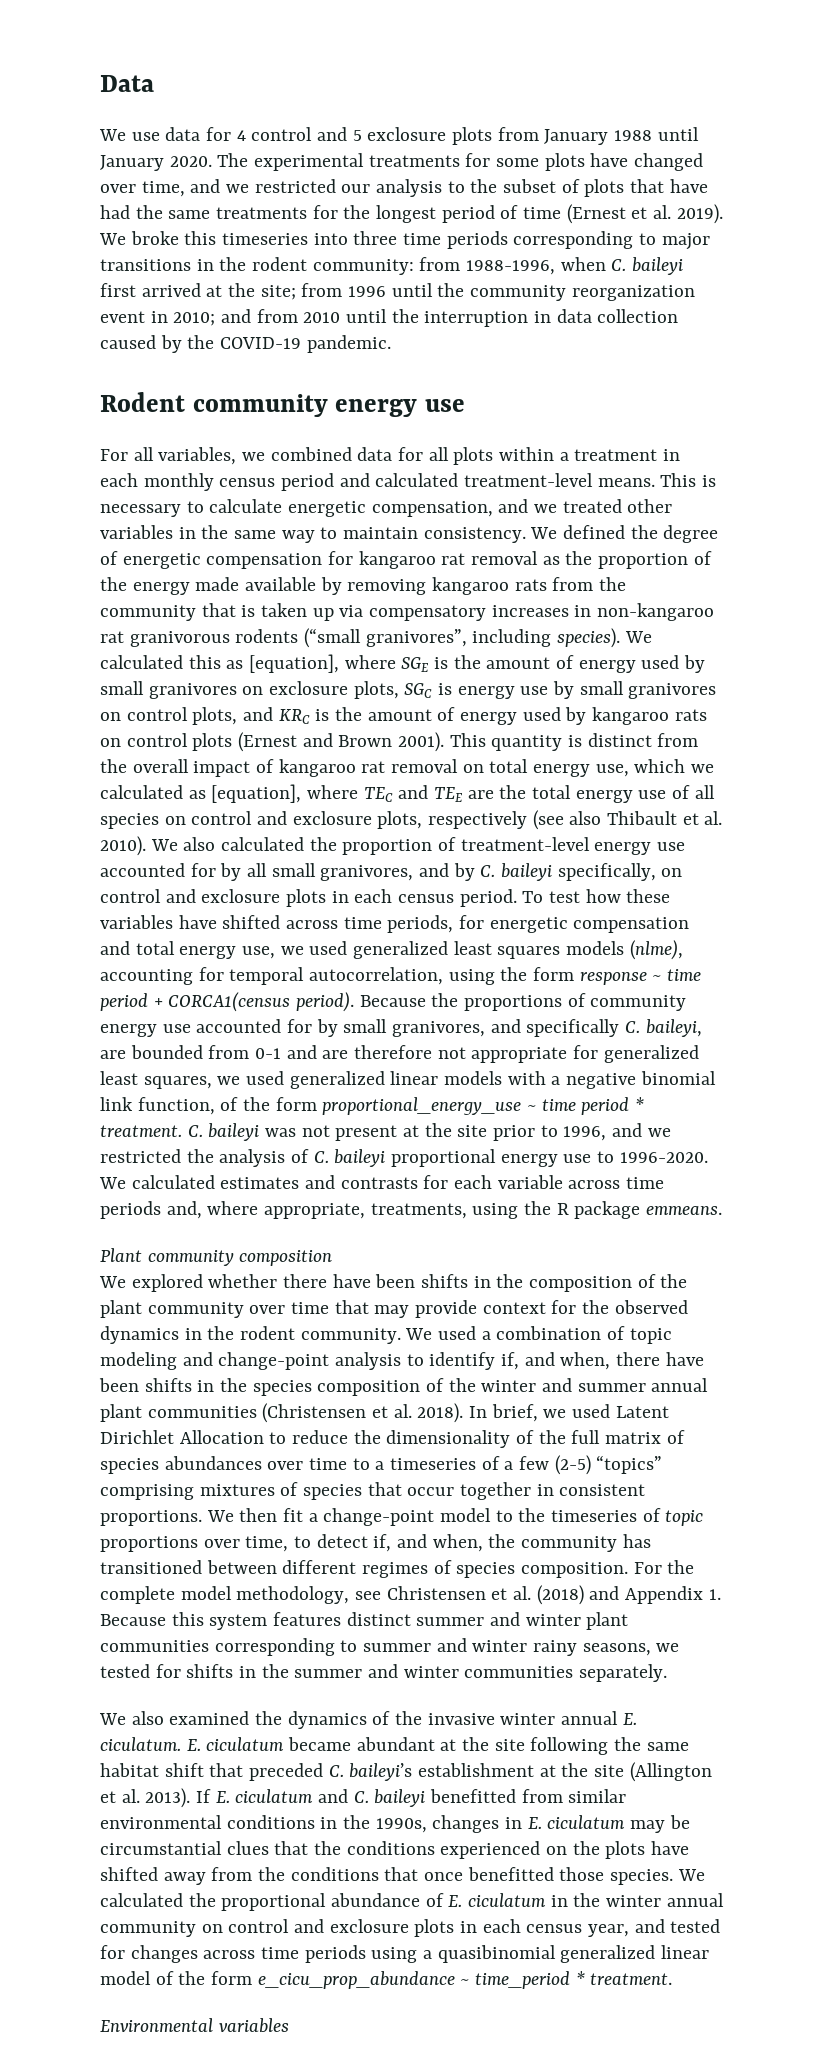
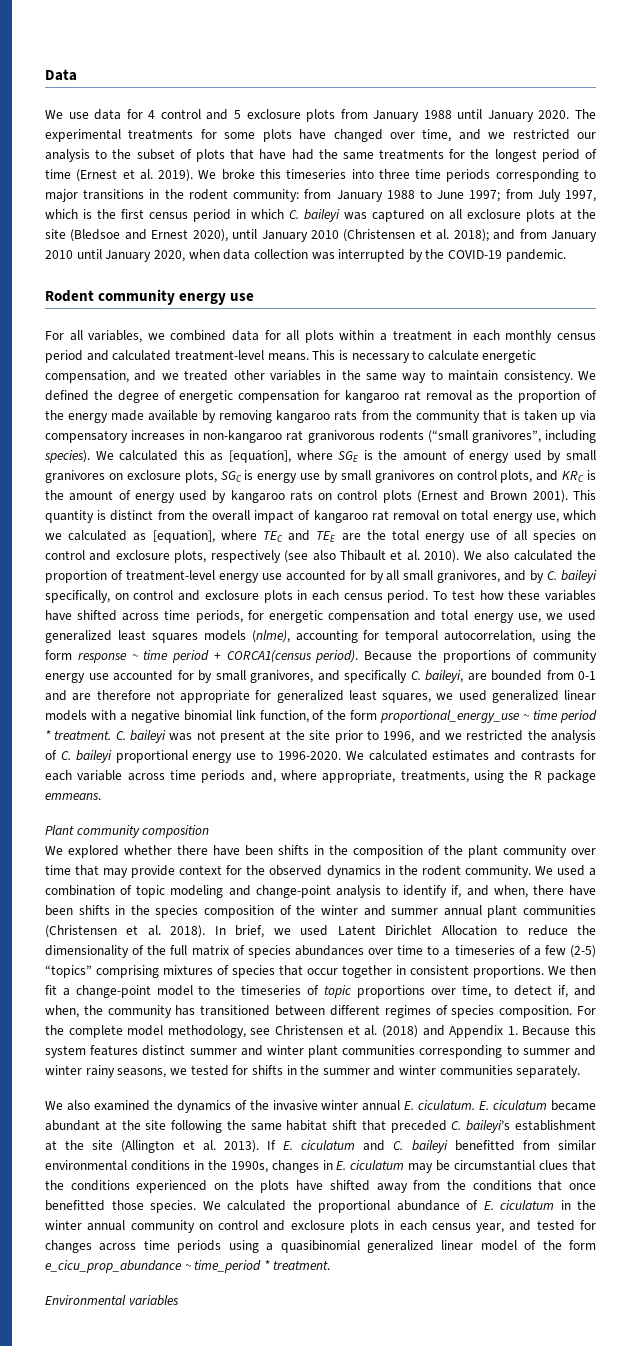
[466,257,684,275] [100,283,695,301] [100,311,216,326] 1988-1996, when C. baileyi first arrived at the site; from 1996 until the community reorganization event in 2010; -> [336,189,597,202] [45,209,596,222] [45,229,489,242] January 1988 to June 1997; from July 1997, which is the first census period in which C. baileyi was captured on all exclosure plots at the site (Bledsoe and Ernest 2020), until January 2010 (Christensen et al. 2018);
(298, 316) none -> [551,230,598,242] January
[391,309,679,327] [100,335,156,349] the interruption in data collection caused -> [105,249,406,262] January 2020, when data collection was interrupted

